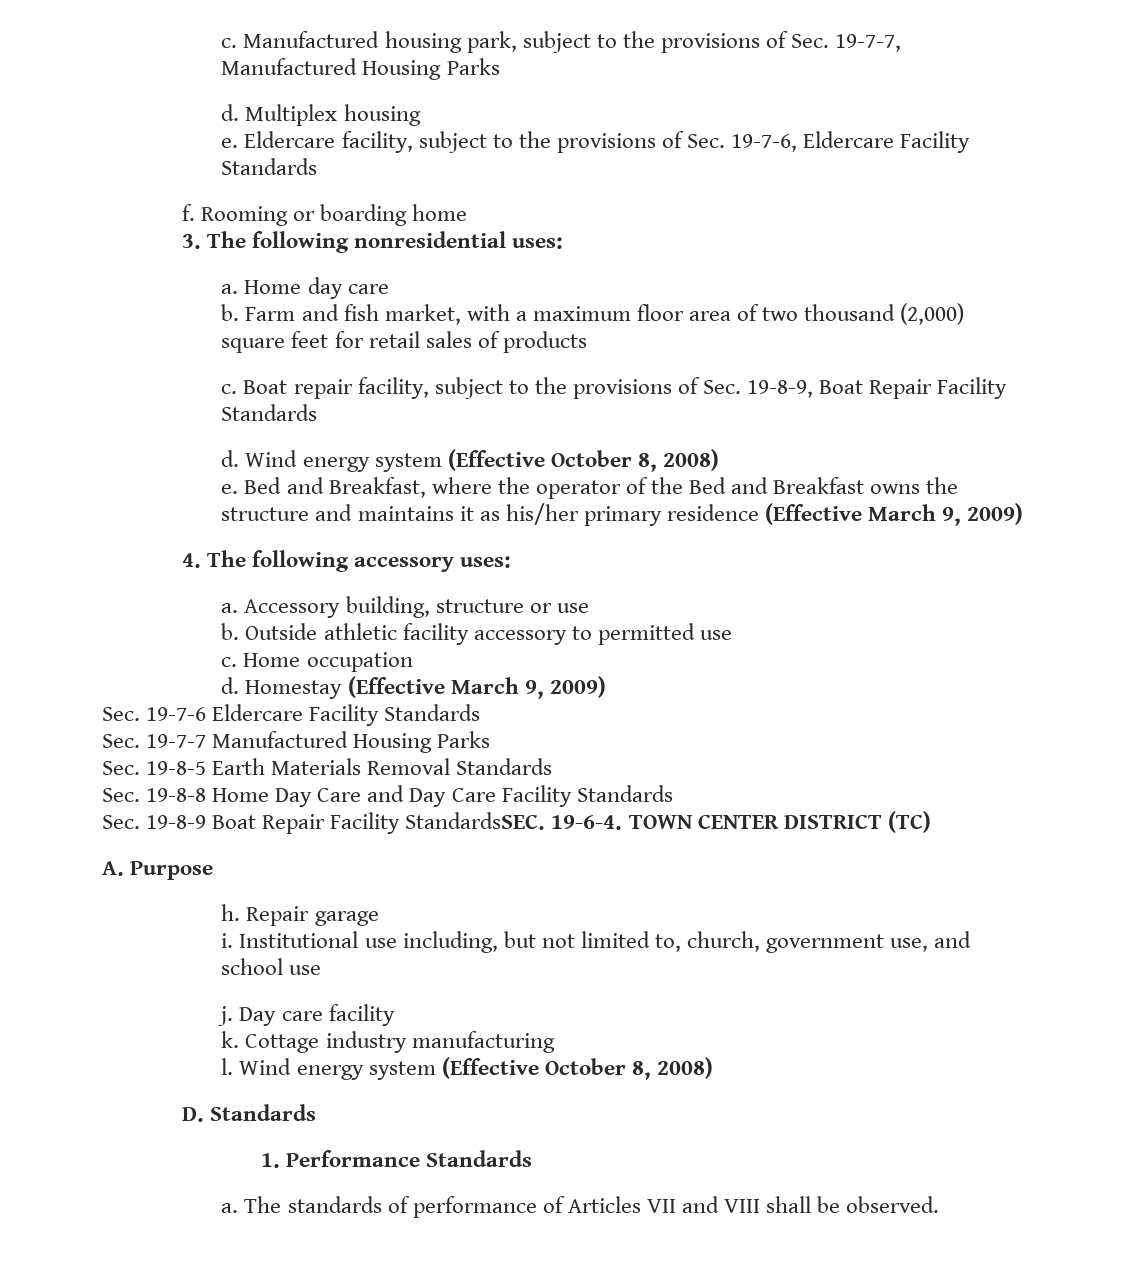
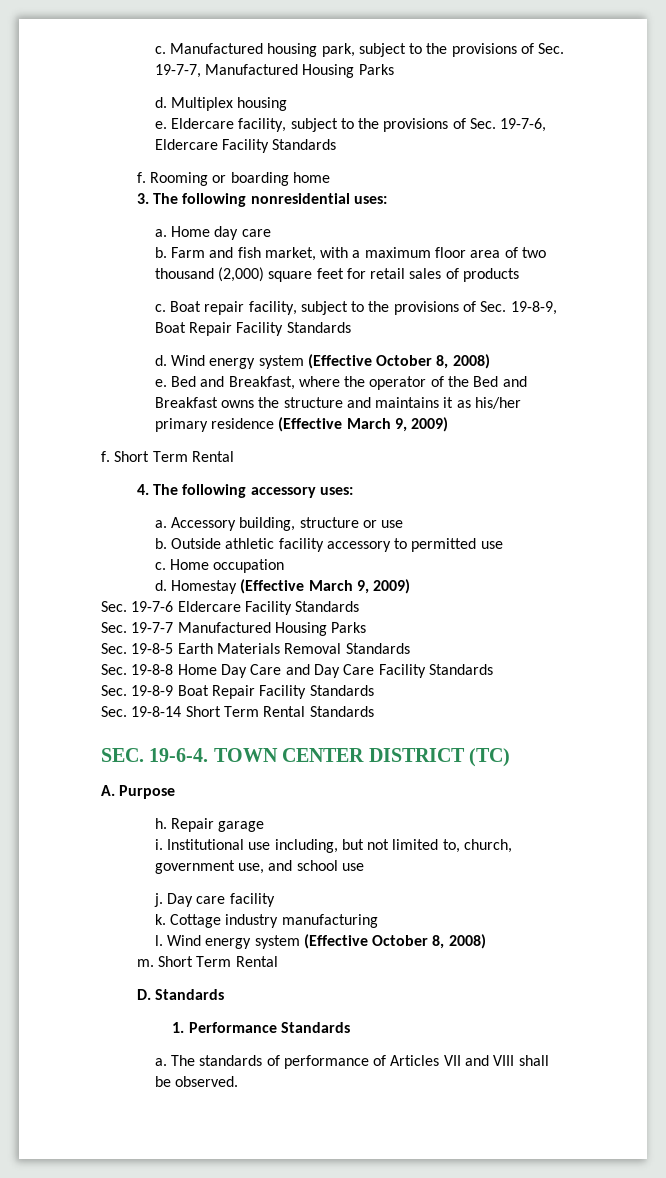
(1024, 514) none -> [101,451,234,462] // f. Short Term Rental
[405,812,546,830] StandardsSEC. -> [309,685,374,696] [101,706,374,717] [101,748,144,762] Standards // Sec. 19-8-14 Short Term Rental Standards // SEC.
(713, 1068) none -> [136,956,278,967] // m. Short Term Rental

